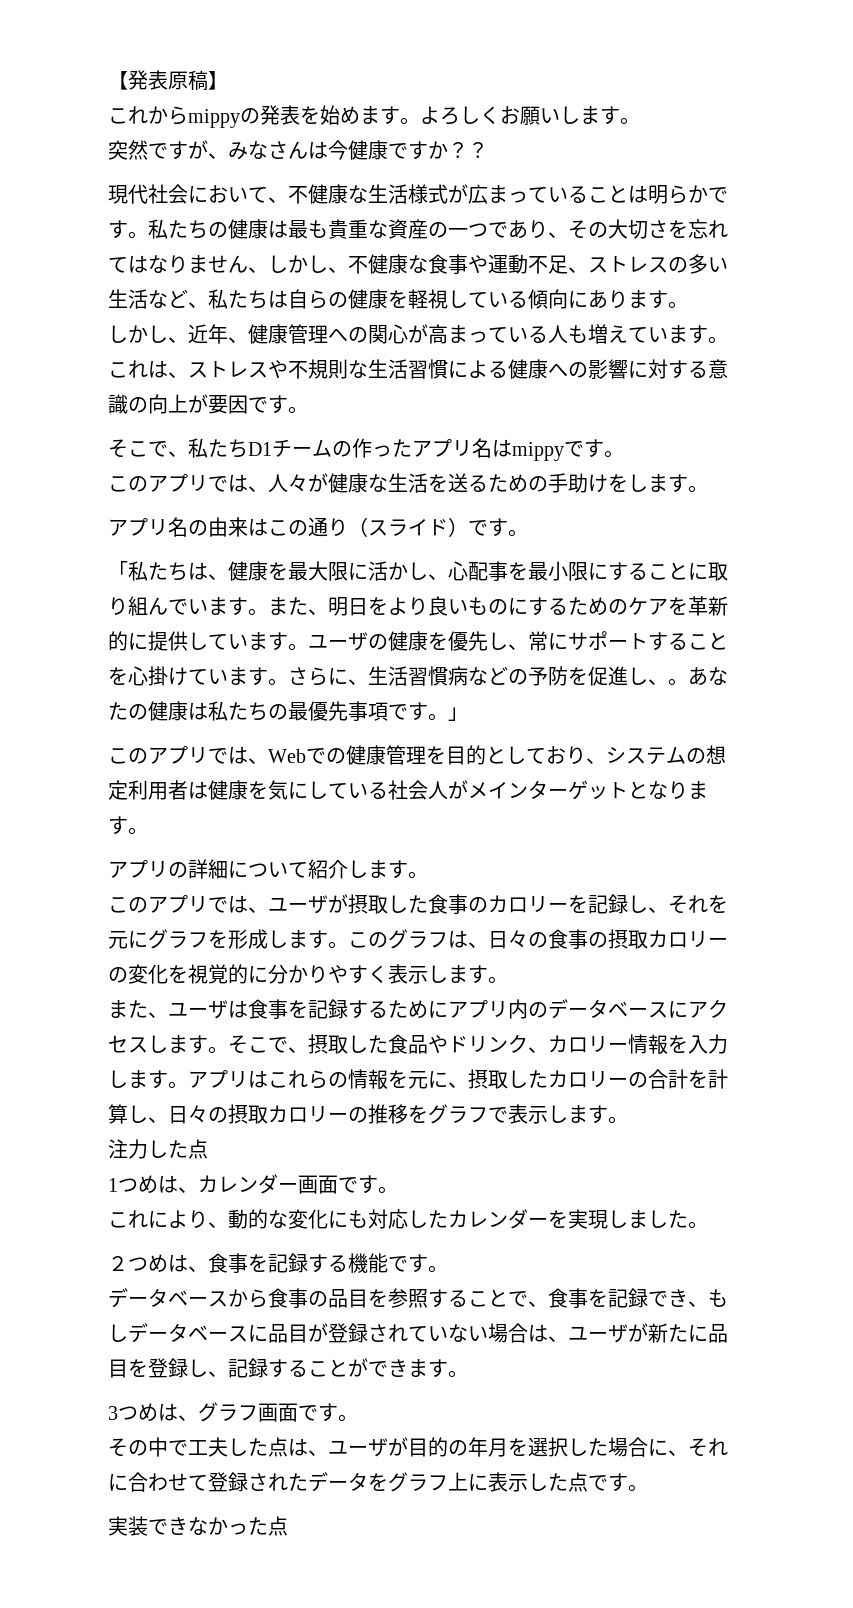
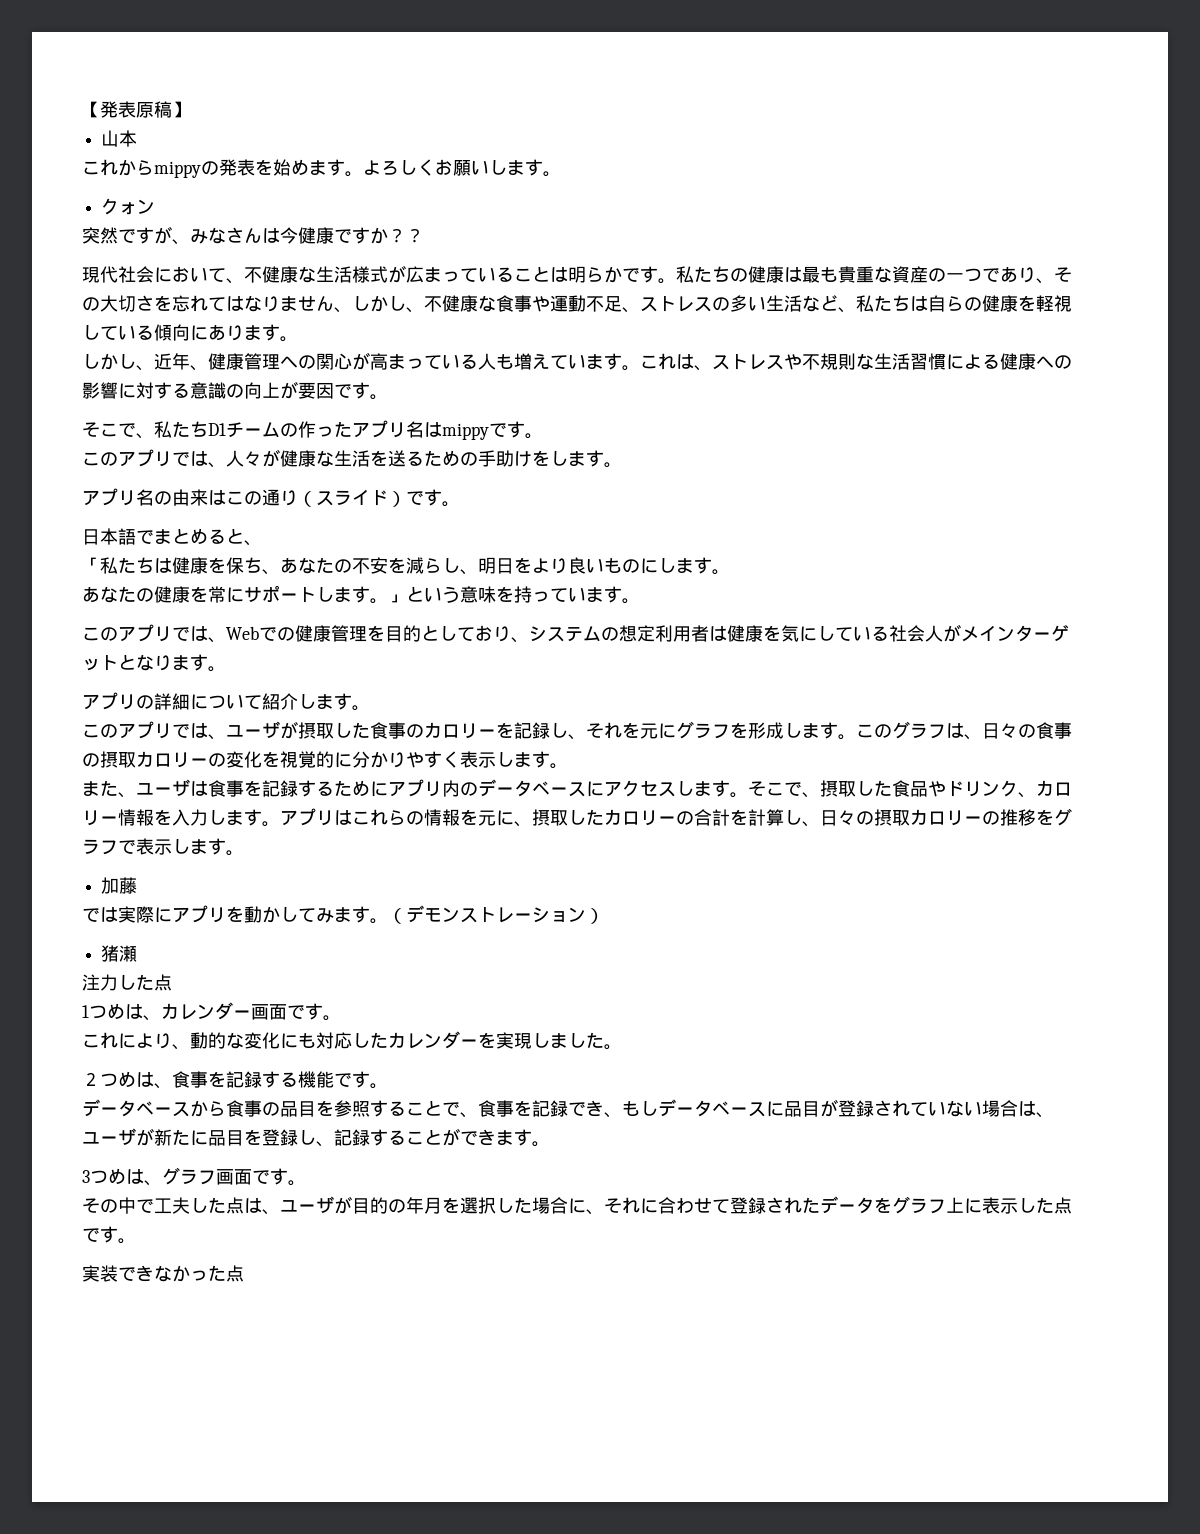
(228, 80) none -> [101,130,138,147] // 山本
(640, 121) none -> [101,198,156,215] // クォン
[108,561,728,581] [108,596,308,616] 「私たちは、健康を最大限に活かし、心配事を最小限にすることに取り組んでいます。また -> [82,528,262,546] [82,557,460,575] 日本語でまとめると、 // 「私たちは健康を保ち、あなたの不安を減らし
[528,596,728,616] [108,631,528,651] するためのケアを革新的に提供しています。ユーザの健康を優先し、 -> [658,557,730,575] [82,586,208,603] します。 // あなたの健康を
[648,632,728,651] [108,666,728,686] [108,701,468,721] することを心掛けています。さらに、生活習慣病などの予防を促進し、。あなたの健康は私たちの最優先事項です。」 -> [316,586,640,604] します。」という意味を持っています。
(628, 1120) none -> [101,877,138,894] [82,905,604,924] [101,945,138,962] // 加藤 // では実際にアプリを動かしてみます。（デモンストレーション） // 猪瀬

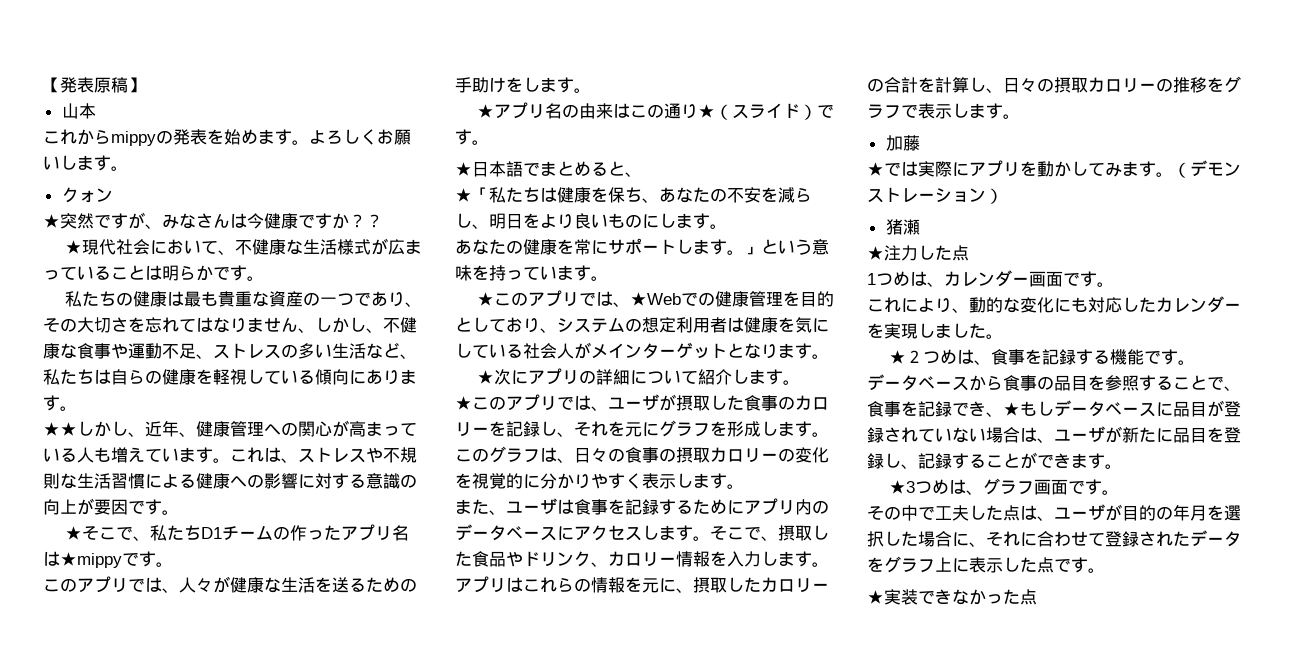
(156, 206) none -> [43,214,60,228] ★
(424, 235) none -> [65,240,83,254] ★
(676, 281) none -> (264, 278) //
(298, 339) none -> [43,422,77,436] ★★
(388, 397) none -> [65,526,83,540] ★
[442,423,489,440] mippy -> [60,552,122,568] ★mippy
(622, 465) none -> [477,104,495,118] ★
(298, 498) none -> [698,104,716,118] ★
(460, 504) none -> [455,162,472,176] ★
(262, 543) none -> [455,188,472,202] ★
[82,624,259,643] このアプリでは、Web -> [477,290,682,307] ★このアプリでは、★Web
(226, 669) none -> [477,369,529,385] ★次に
(370, 708) none -> [455,396,472,410] ★
(138, 885) none -> [867,162,884,176] ★
(138, 953) none -> [867,246,884,260] ★
(622, 1047) none -> [889,350,907,364] ★
(622, 1115) none -> [1003,402,1020,416] ★
[82,1170,90,1183] 3 -> [889,480,916,494] ★3
(136, 1241) none -> [867,590,884,604] ★

